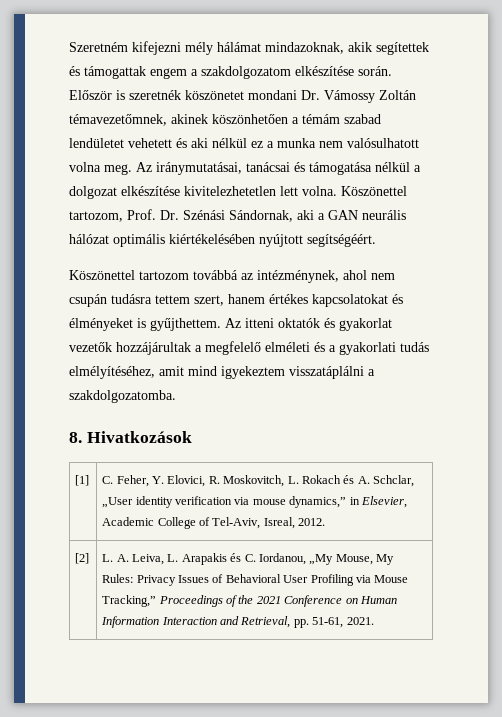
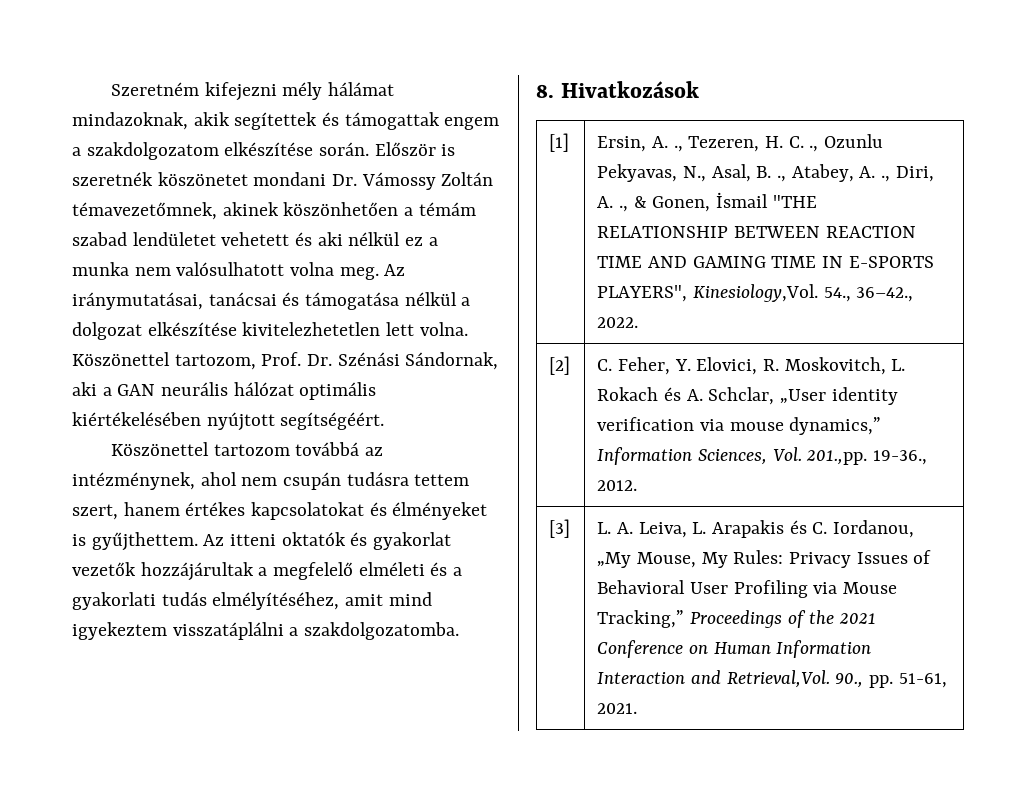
(90, 480) none -> [597,134,883,152] [597,164,934,182] [597,192,817,212] [597,226,916,238] [597,256,934,268] [597,284,914,302] [597,317,639,328] [549,356,571,375] | Ersin, A. ., Tezeren, H. C. ., Ozunlu Pekyavas, N., Asal, B. ., Atabey, A. ., Diri, A. ., & Gonen, İsmail "THE RELATIONSHIP BETWEEN REACTION TIME AND GAMING TIME IN E-SPORTS PLAYERS", Kinesiology,Vol. 54., 36–42., 2022. // [2]
[349,496,407,508] [102,517,295,529] in Elsevier, Academic College of Tel-Aviv, Isreal, -> [597,447,927,465] Information Sciences, Vol. 201.,pp. 19-36.,
[75,553,90,564] [2] -> [549,519,571,538] [3]
[240,616,291,628] Retrieval, -> [726,670,864,688] Retrieval,Vol. 90.,

